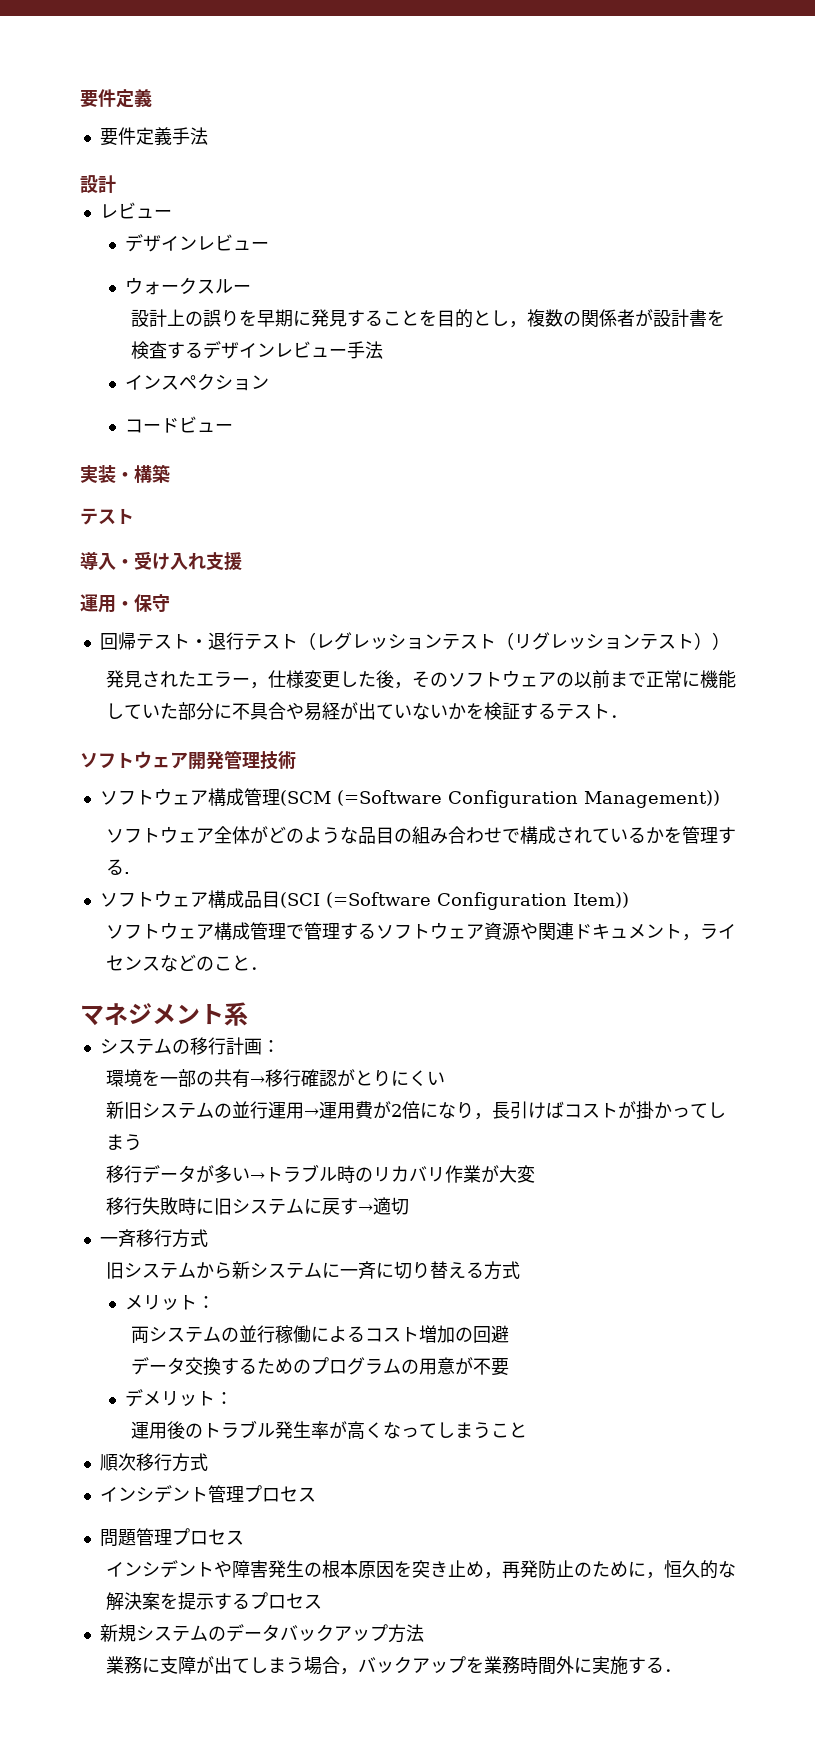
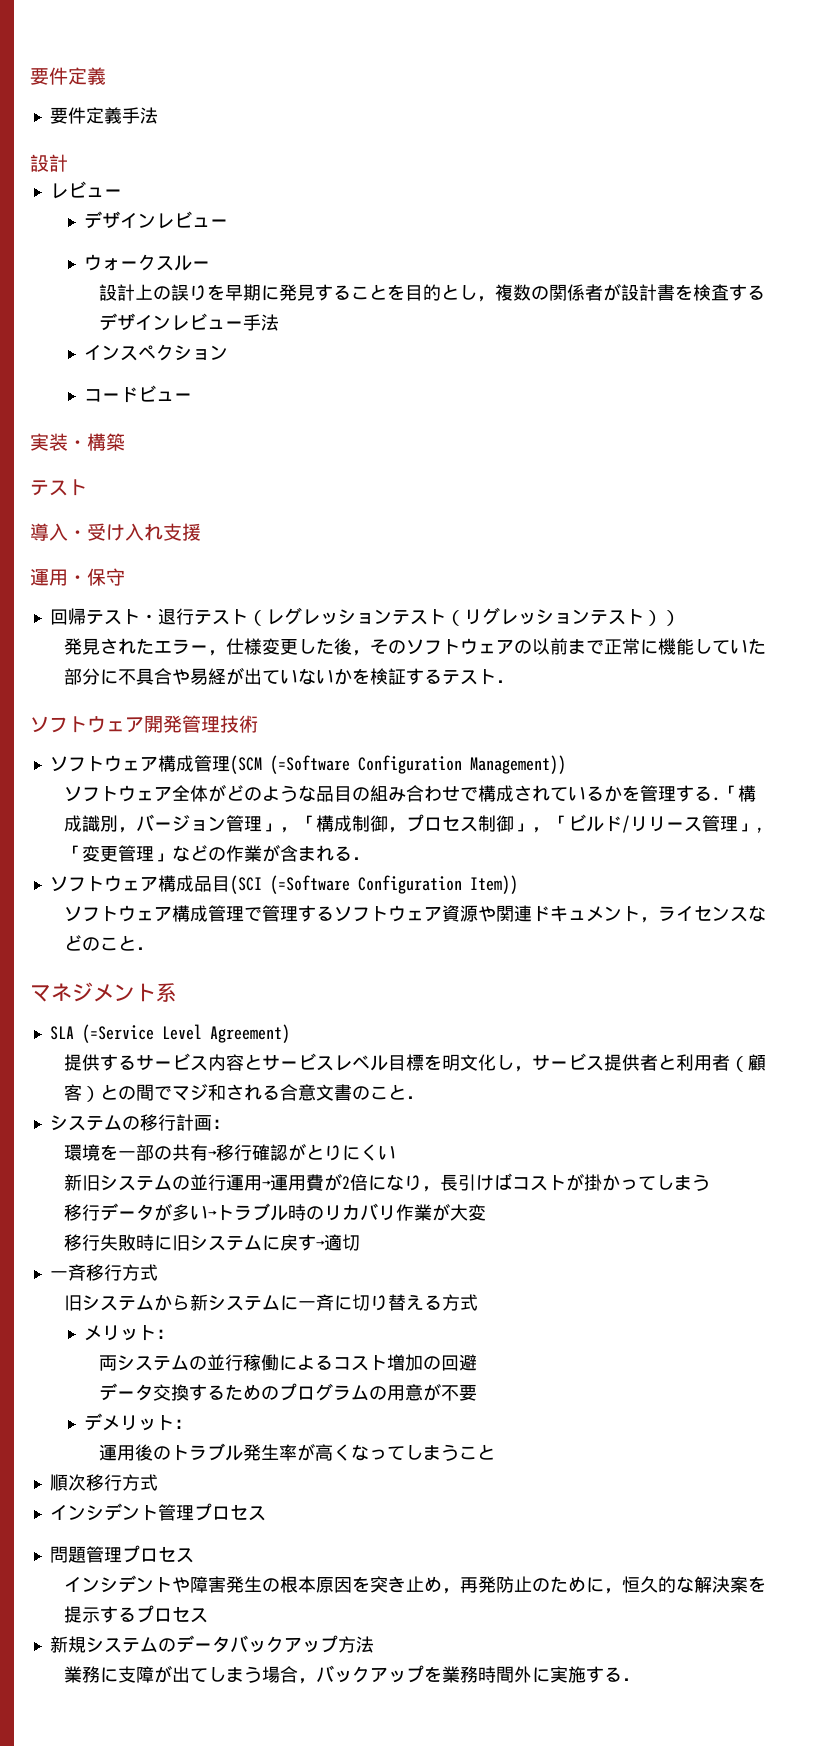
(130, 873) none -> [720,785,757,802] [64,814,765,833] [64,844,371,862] 「構成識別，バージョン管理」，「構成制御，プロセス制御」，「ビルド/リリース管理」,「変更管理」などの作業が含まれる．
(248, 1014) none -> [49,1024,290,1043] [64,1053,767,1072] [64,1084,425,1102] // SLA (=Service Level Agreement) // 提供するサービス内容とサービスレベル目標を明文化し，サービス提供者と利用者（顧客）との間でマジ和される合意文書のこと．

